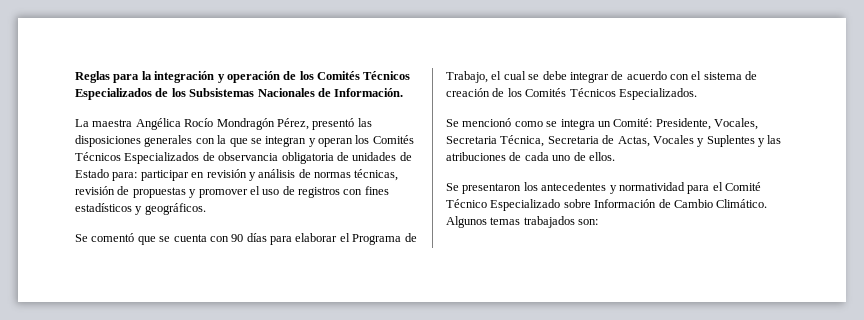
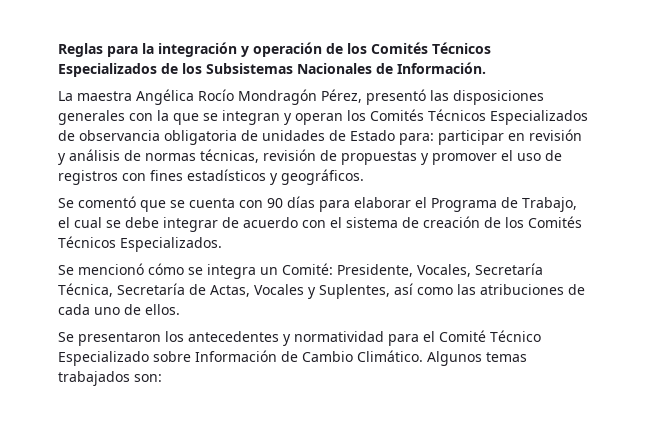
[514,121,543,127] como -> [148,263,184,275] cómo
[446,135,599,147] Secretaria Técnica, Secretaria -> [475,263,543,275] [58,283,185,297] Secretaría Técnica, Secretaría
[706,135,765,147] Suplentes y -> [319,283,453,299] Suplentes, así como

